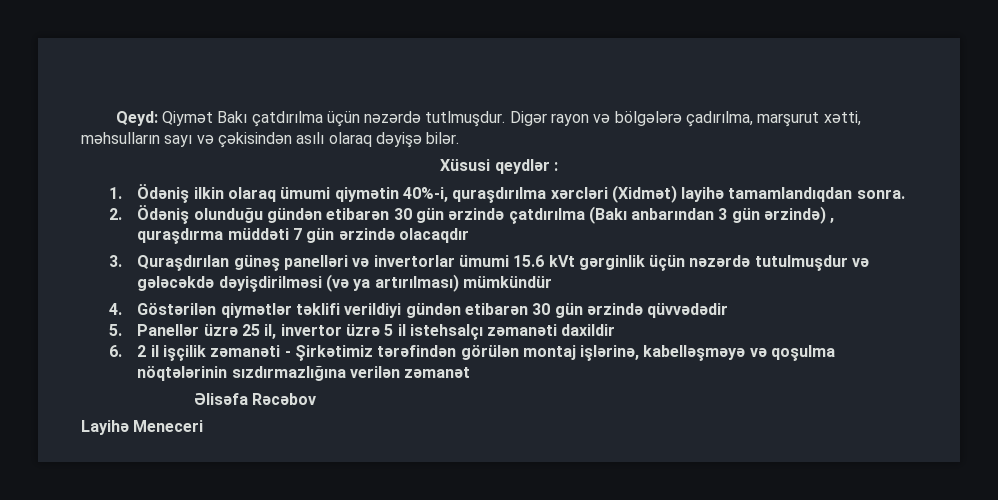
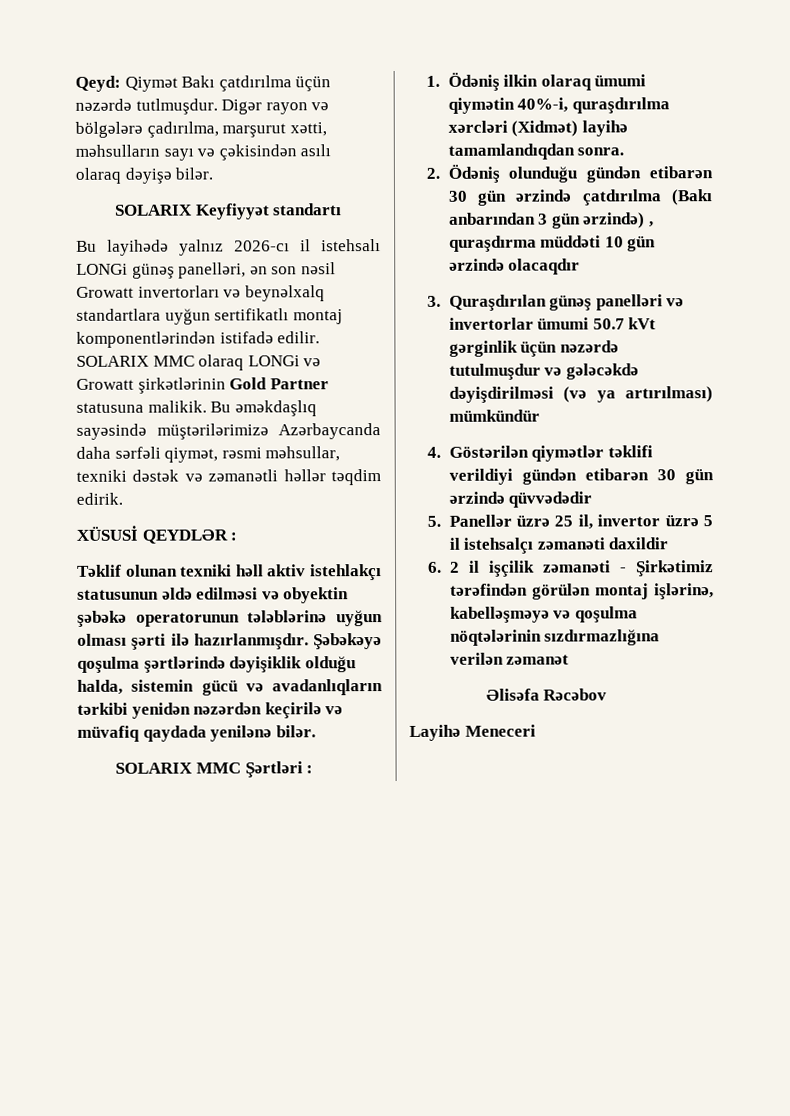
[440,159,550,174] Xüsusi qeydlər -> [114,203,343,220] [76,239,381,256] [76,262,336,279] [76,285,325,302] [76,308,343,325] [76,331,321,348] [76,354,322,371] [76,377,329,394] [76,400,317,417] [76,423,381,440] [76,446,341,463] [76,469,381,486] [76,492,123,505] [76,525,238,544] [77,564,382,581] [77,587,350,604] [77,610,384,627] [77,633,382,650] [77,656,356,673] [77,679,383,696] [77,702,344,719] [77,725,316,742] [115,761,303,778] SOLARIX Keyfiyyət standartı // Bu layihədə yalnız 2026-cı il istehsalı LONGi günəş panelləri, ən son nəsil Growatt invertorları və beynəlxalq standartlara uyğun sertifikatlı montaj komponentlərindən istifadə edilir. SOLARIX MMC olaraq LONGi və Growatt şirkətlərinin Gold Partner statusuna malikik. Bu əməkdaşlıq sayəsində müştərilərimizə Azərbaycanda daha sərfəli qiymət, rəsmi məhsullar, texniki dəstək və zəmanətli həllər təqdim edirik. // XÜSUSİ QEYDLƏR : // Təklif olunan texniki həll aktiv istehlakçı statusunun əldə edilməsi və obyektin şəbəkə operatorunun tələblərinə uyğun olması şərti ilə hazırlanmışdır. Şəbəkəyə qoşulma şərtlərində dəyişiklik olduğu halda, sistemin gücü və avadanlıqların tərkibi yenidən nəzərdən keçirilə və müvafiq qaydada yenilənə bilər. // SOLARIX MMC Şərtləri
[292,228,302,240] 7 -> [604,236,624,248] 10
[513,255,545,267] 15.6 -> [592,318,625,330] 50.7

